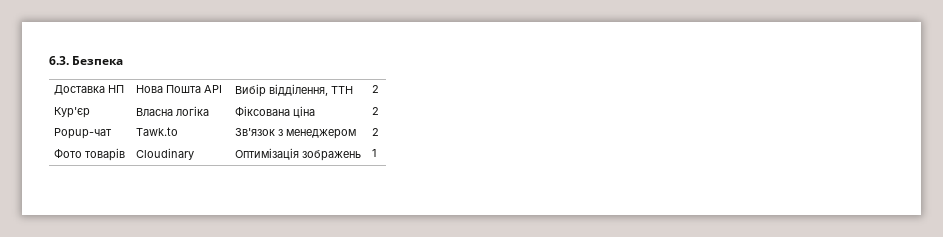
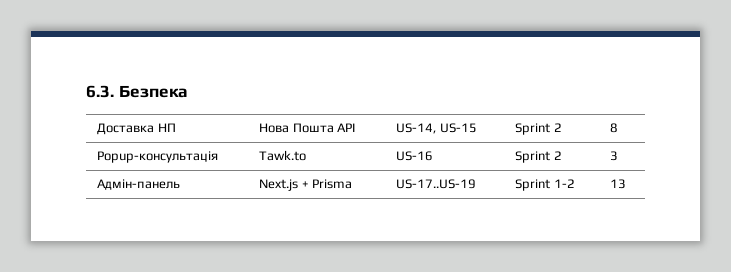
[234,84,353,97] [371,85,379,93] [53,107,90,118] [135,106,209,116] [234,106,315,118] [371,107,379,115] [53,128,112,139] [135,127,178,136] [234,128,356,139] [371,128,379,136] [53,148,125,161] [135,148,194,160] [234,148,361,161] [371,149,376,157] Вибір відділення, ТТН | 2 // Кур'єр | Власна логіка | Фіксована ціна | 2 // Popup-чат | Tawk.to | Зв'язок з менеджером | 2 // Фото товарів | Cloudinary | Оптимізація зображень | 1 -> [396,123,477,134] [515,123,562,135] [610,123,619,133] [97,151,219,163] [259,150,307,161] [396,151,434,161] [515,151,562,163] [610,151,619,161] [97,179,181,190] [259,179,353,191] [396,179,477,189] [515,179,575,191] [610,179,627,189] US-14, US-15 | Sprint 2 | 8 // Popup-консультація | Tawk.to | US-16 | Sprint 2 | 3 // Адмін-панель | Next.js + Prisma | US-17..US-19 | Sprint 1-2 | 13

